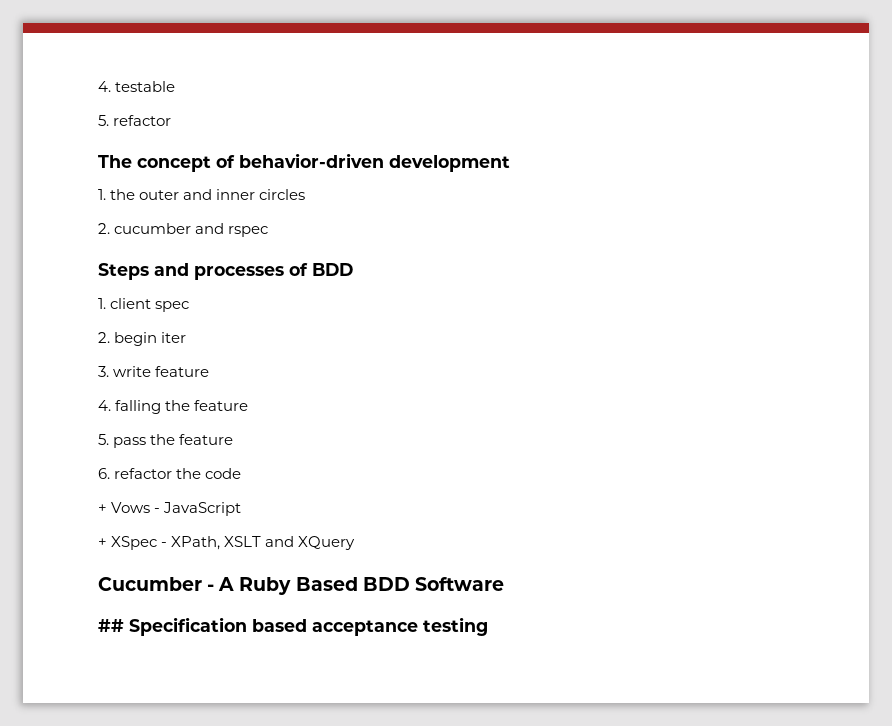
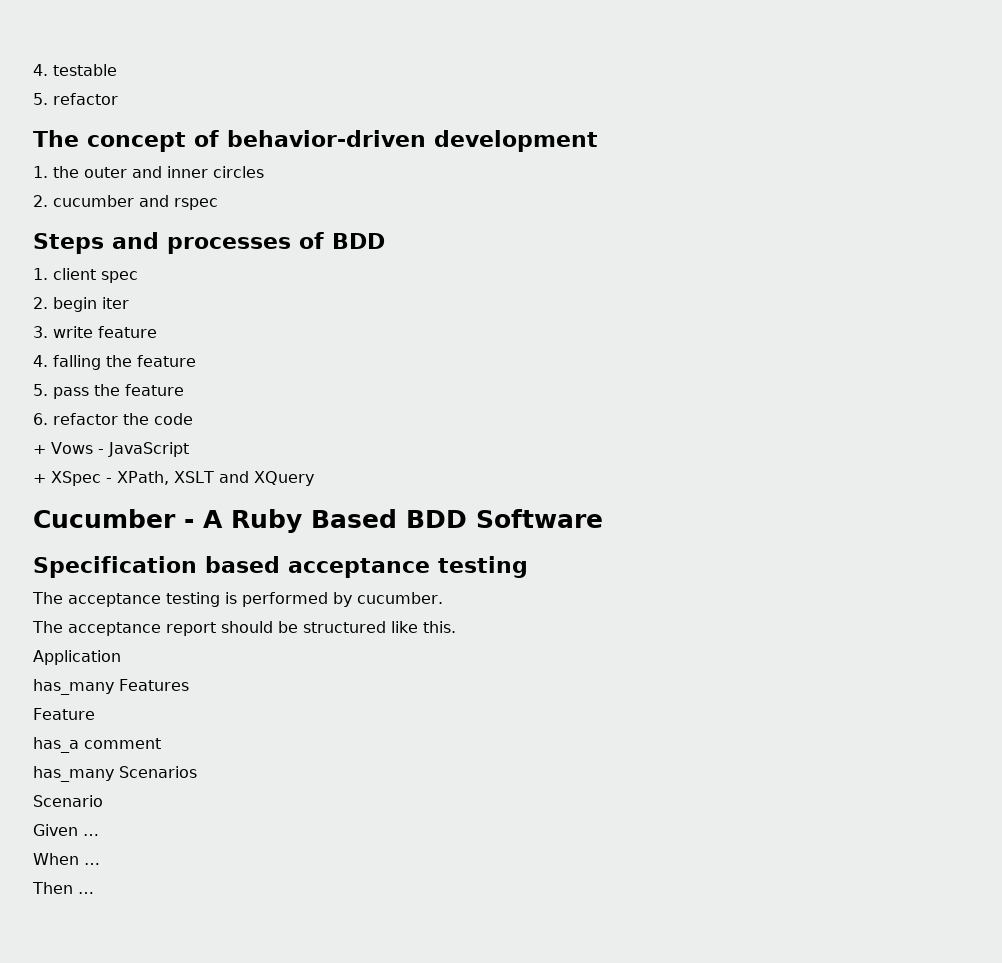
[98,619,124,632] ## -> (603, 518) none
(488, 626) none -> [32,592,443,607] [32,621,456,636] [33,650,121,665] [33,679,189,695] [33,708,95,720] [33,737,161,753] [33,766,197,782] [33,795,103,807] [33,824,99,836] [33,853,100,865] [32,882,94,894] // The acceptance testing is performed by cucumber. // The acceptance report should be structured like this. // Application // has_many Features // Feature // has_a comment // has_many Scenarios // Scenario // Given … // When … // Then …

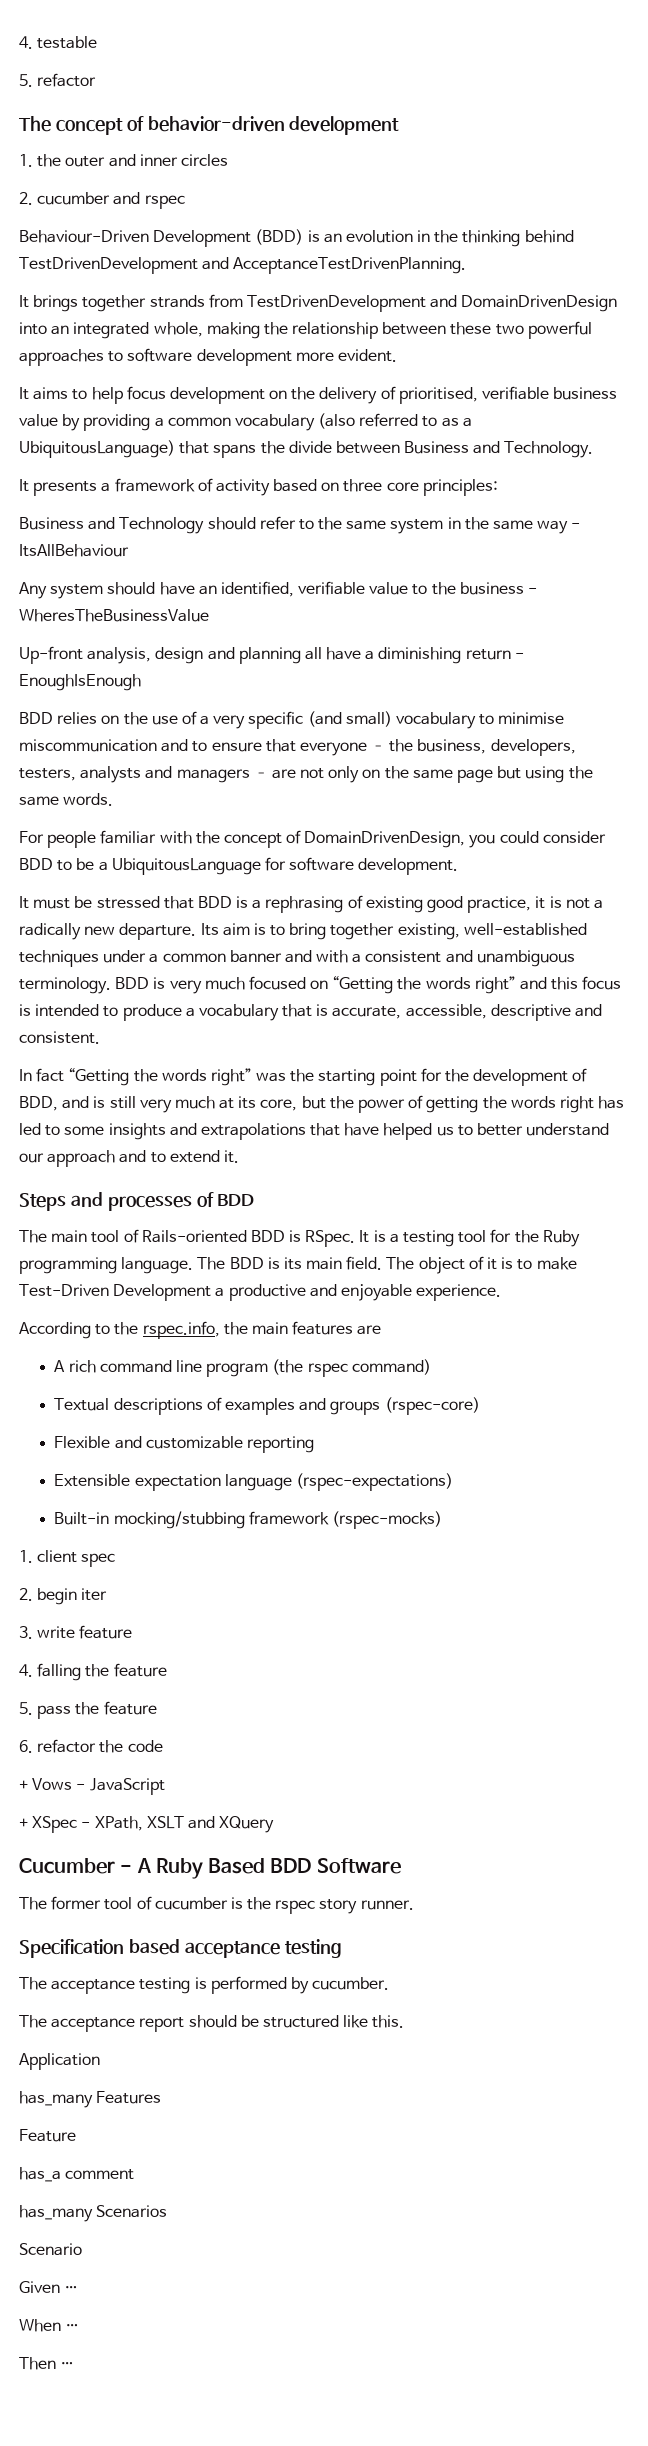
(218, 204) none -> [19,229,574,247] [19,257,467,274] [19,294,618,312] [19,321,592,339] [19,348,397,366] [19,386,618,404] [19,413,472,431] [19,440,594,458] [19,478,498,496] [19,516,581,534] [19,544,129,557] [19,581,538,599] [19,609,209,622] [19,646,524,664] [19,674,141,691] [19,711,565,729] [19,739,576,756] [19,766,593,783] [19,793,114,806] [19,830,606,848] [19,857,459,875] [19,895,603,913] [19,923,587,940] [19,950,575,967] [19,976,622,994] [19,1004,603,1021] [19,1031,100,1044] [19,1068,588,1086] [19,1095,625,1113] [19,1123,610,1140] [19,1150,239,1167] // Behaviour-Driven Development (BDD) is an evolution in the thinking behind TestDrivenDevelopment and AcceptanceTestDrivenPlanning. // It brings together strands from TestDrivenDevelopment and DomainDrivenDesign into an integrated whole, making the relationship between these two powerful approaches to software development more evident. // It aims to help focus development on the delivery of prioritised, verifiable business value by providing a common vocabulary (also referred to as a UbiquitousLanguage) that spans the divide between Business and Technology. // It presents a framework of activity based on three core principles: // Business and Technology should refer to the same system in the same way - ItsAllBehaviour // Any system should have an identified, verifiable value to the business - WheresTheBusinessValue // Up-front analysis, design and planning all have a diminishing return - EnoughIsEnough // BDD relies on the use of a very specific (and small) vocabulary to minimise miscommunication and to ensure that everyone – the business, developers, testers, analysts and managers – are not only on the same page but using the same words. // For people familiar with the concept of DomainDrivenDesign, you could consider BDD to be a UbiquitousLanguage for software development. // It must be stressed that BDD is a rephrasing of existing good practice, it is not a radically new departure. Its aim is to bring together existing, well-established techniques under a common banner and with a consistent and unambiguous terminology. BDD is very much focused on “Getting the words right” and this focus is intended to produce a vocabulary that is accurate, accessible, descriptive and consistent. // In fact “Getting the words right” was the starting point for the development of BDD, and is still very much at its core, but the power of getting the words right has led to some insights and extrapolations that have helped us to better understand our approach and to extend it.
(385, 241) none -> [19,1229,580,1247] [19,1256,577,1274] [19,1284,502,1301] [19,1321,382,1339] [54,1359,431,1377] [54,1397,480,1415] [54,1436,314,1453] [54,1473,453,1491] [54,1511,442,1529] // The main tool of Rails-oriented BDD is RSpec. It is a testing tool for the Ruby programming language. The BDD is its main field. The object of it is to make Test-Driven Development a productive and enjoyable experience. // According to the rspec.info, the main features are // A rich command line program (the rspec command) // Textual descriptions of examples and groups (rspec-core) // Flexible and customizable reporting // Extensible expectation language (rspec-expectations) // Built-in mocking/stubbing framework (rspec-mocks)
(603, 518) none -> [19,1896,414,1914] // The former tool of cucumber is the rspec story runner.

